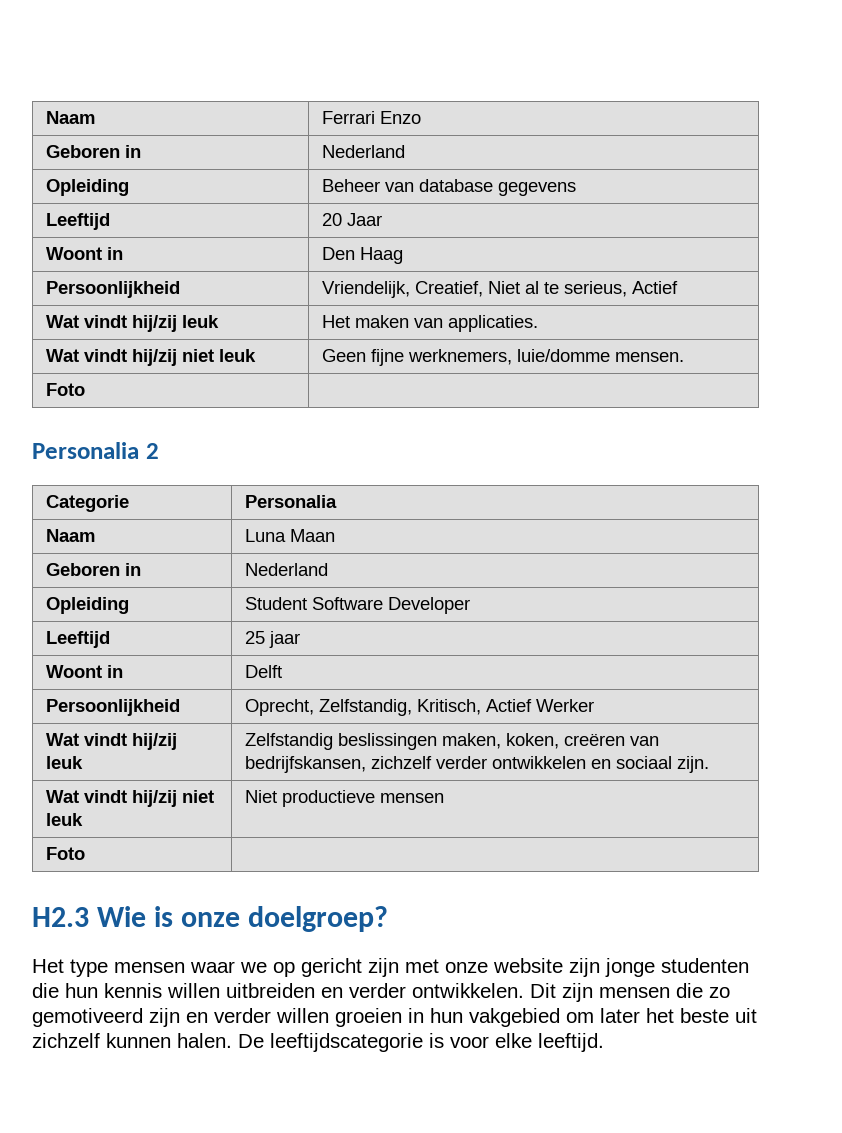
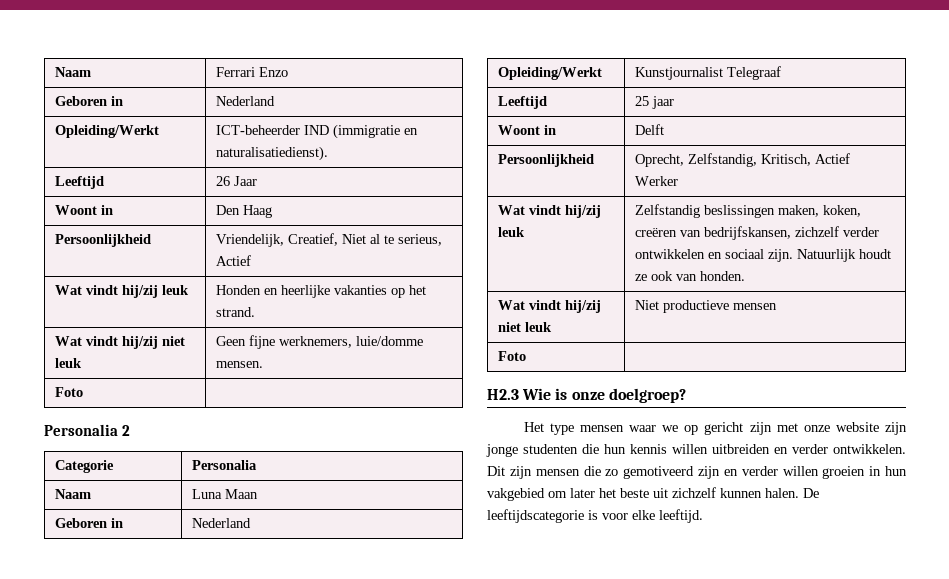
[46,179,130,196] [322,179,577,196] [46,213,111,230] [322,213,343,226] Opleiding | Beheer van database gegevens // Leeftijd | 20 -> [55,125,160,138] [216,124,419,139] [216,146,329,161] [55,176,105,189] [216,176,231,186] Opleiding/Werkt | ICT-beheerder IND (immigratie en naturalisatiedienst). // Leeftijd | 26
[322,315,539,332] Het maken van applicaties. -> [216,285,427,298] [216,307,256,317] Honden en heerlijke vakanties op het strand.
[46,597,130,614] [245,597,471,614] Opleiding | Student Software Developer -> [498,67,603,80] [635,66,782,80] Opleiding/Werkt | Kunstjournalist Telegraaf
(710, 764) none -> [797,249,892,262] [635,271,746,281] Natuurlijk houdt ze ook van honden.

